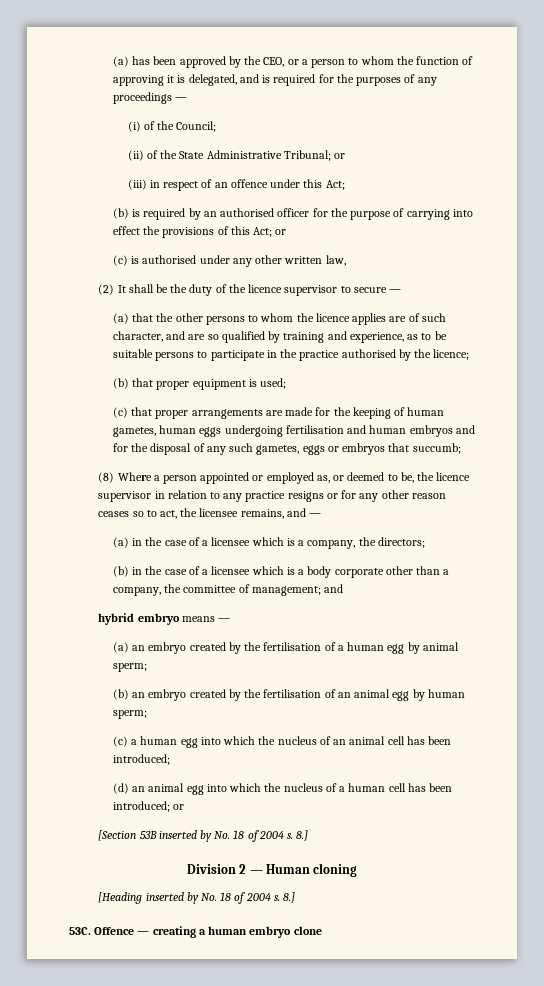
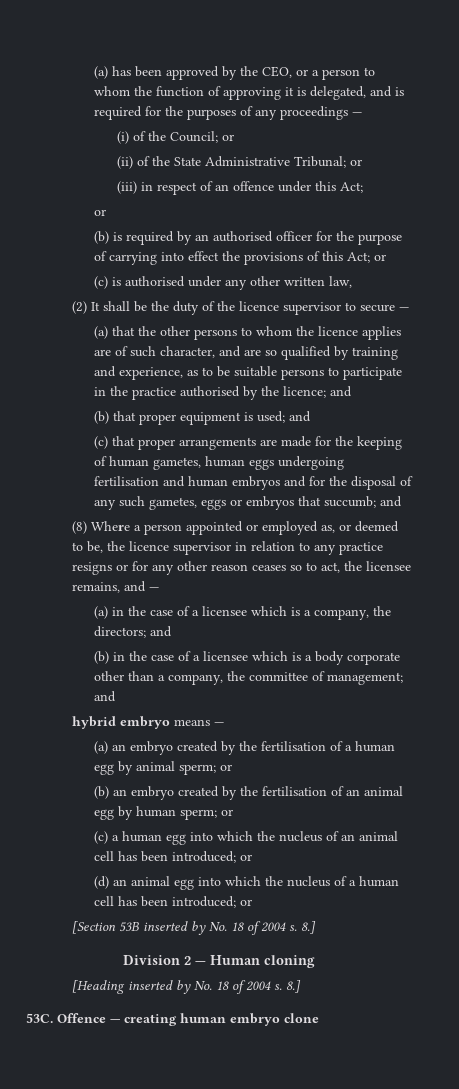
(217, 126) none -> [222,134,235,141] or
(345, 185) none -> [94,209,107,216] // or
(470, 354) none -> [330,386,353,397] and
(287, 383) none -> [289,411,312,422] and
(461, 448) none -> [380,496,403,507] and
(425, 542) none -> [150,626,173,637] and
(147, 667) none -> [220,764,233,771] or
(147, 714) none -> [221,809,234,816] or
(170, 759) none -> [240,854,253,861] or
[198,929,206,935] a -> (177, 1020) none

